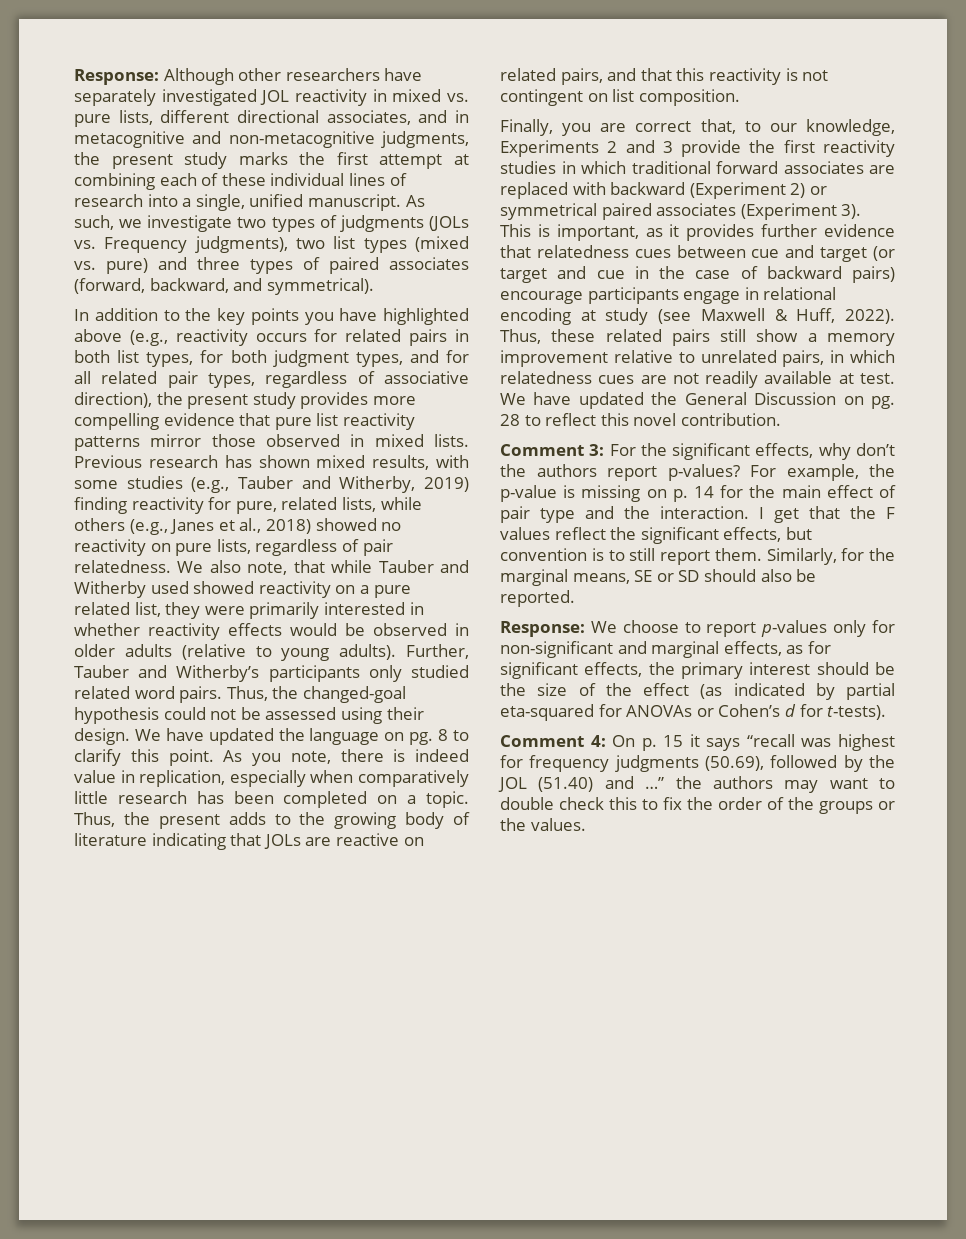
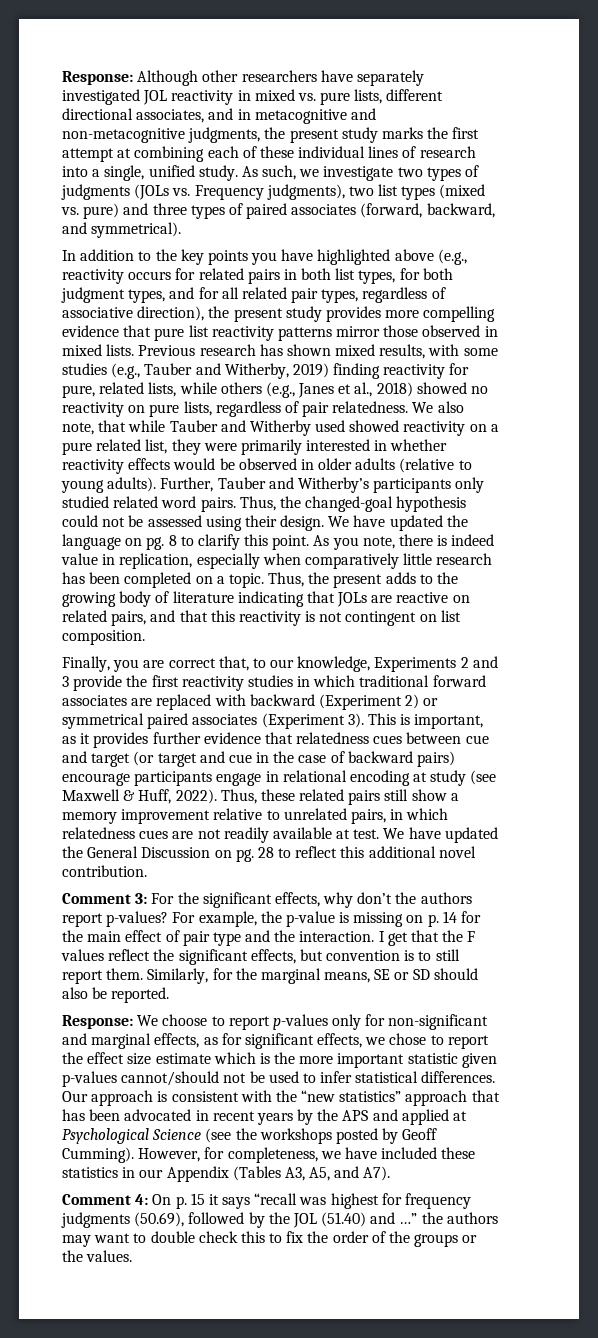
[307,194,401,211] manuscript. -> [198,165,238,181] study.
(629, 419) none -> [368,846,436,858] additional
[648,662,895,679] [500,683,895,700] [500,704,887,721] the primary interest should be the size of the effect (as indicated by partial eta-squared for ANOVAs or Cohen’s d for t-tests). -> [365,1033,489,1049] [62,1052,497,1068] [62,1071,496,1087] [62,1090,500,1106] [62,1109,468,1125] [62,1128,438,1144] [62,1147,476,1163] [62,1166,391,1182] we chose to report the effect size estimate which is the more important statistic given p-values cannot/should not be used to infer statistical differences. Our approach is consistent with the “new statistics” approach that has been advocated in recent years by the APS and applied at Psychological Science (see the workshops posted by Geoff Cumming). However, for completeness, we have included these statistics in our Appendix (Tables A3, A5, and A7).

